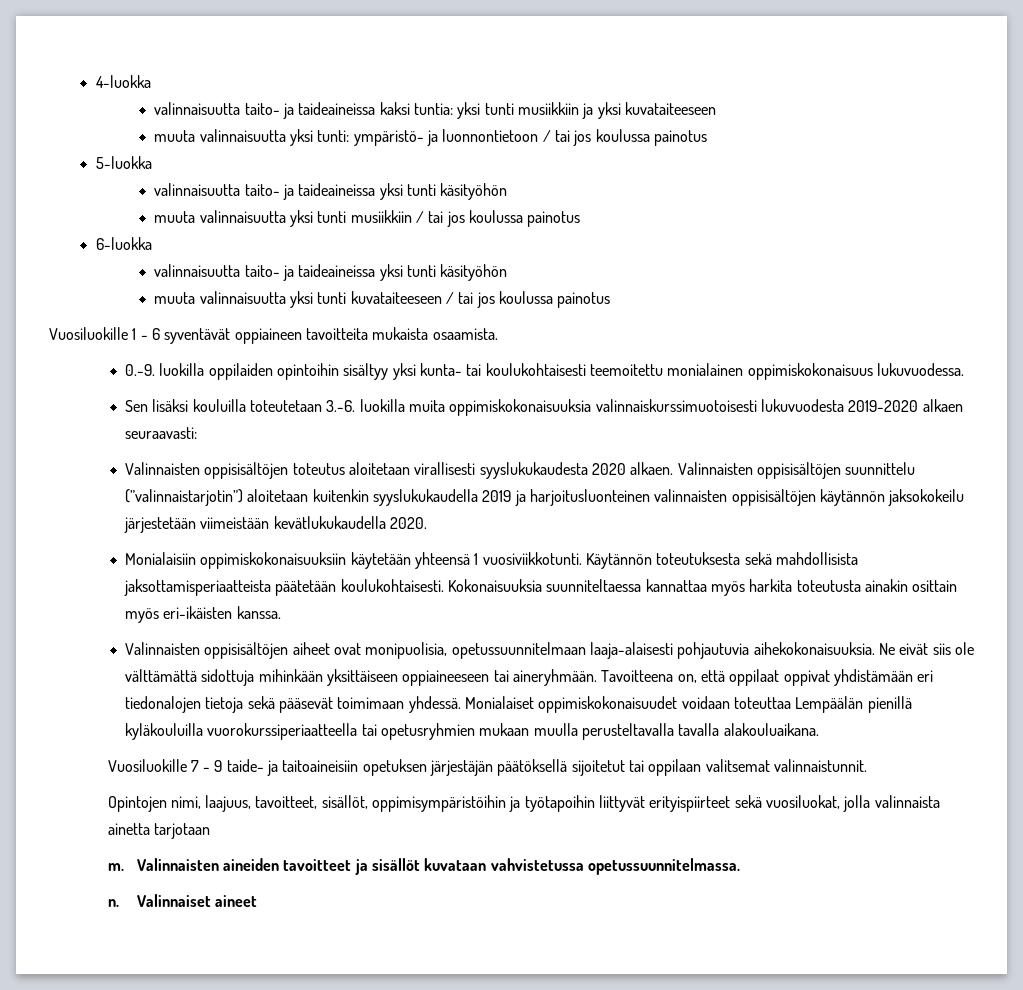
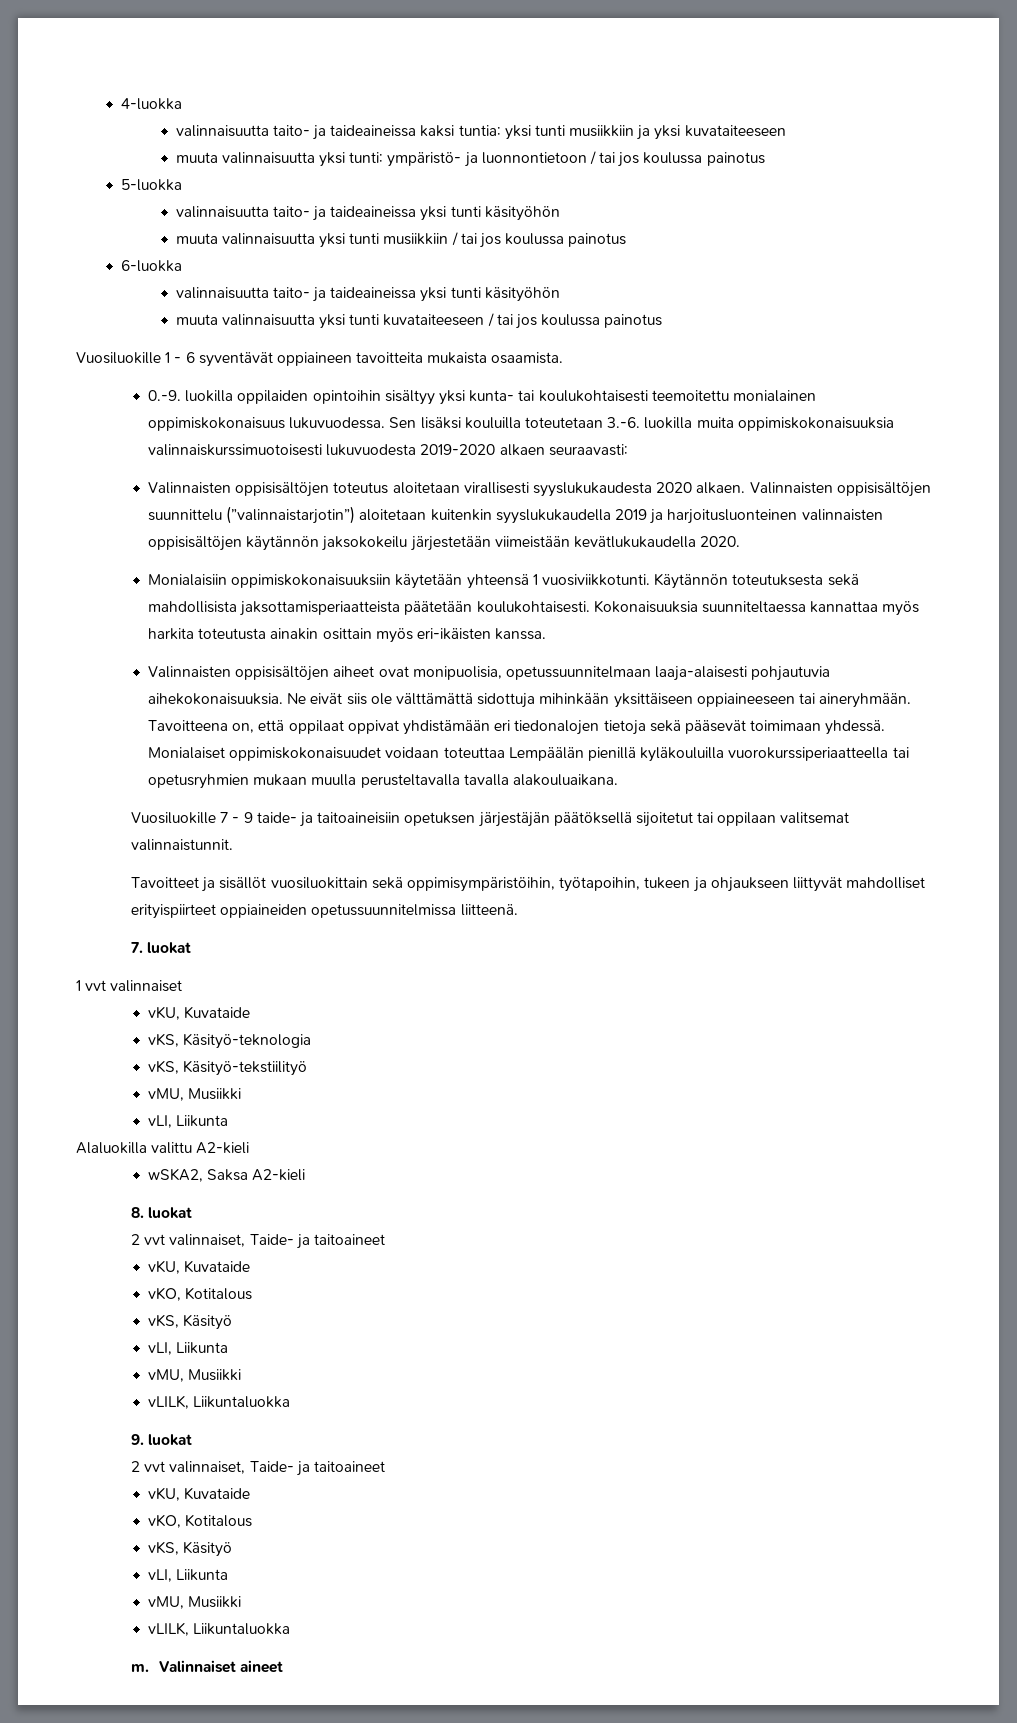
(964, 369) // -> (386, 423) none
[107,795,940,812] [107,823,210,839] [107,858,741,875] [107,899,119,907] Opintojen nimi, laajuus, tavoitteet, sisällöt, oppimisympäristöihin ja työtapoihin liittyvät erityispiirteet sekä vuosiluokat, jolla valinnaista ainetta tarjotaan // m. Valinnaisten aineiden tavoitteet ja sisällöt kuvataan vahvistetussa opetussuunnitelmassa. // n. -> [131,877,926,892] [131,904,518,919] [131,942,192,954] [76,980,183,992] [148,1006,251,1020] [148,1033,312,1049] [148,1060,308,1076] [148,1088,242,1101] [148,1115,229,1128] [76,1142,250,1154] [148,1168,306,1182] [131,1207,193,1219] [131,1234,385,1249] [148,1260,251,1274] [148,1287,253,1301] [148,1314,233,1330] [148,1342,229,1355] [148,1369,242,1382] [148,1395,291,1409] [131,1434,193,1446] [131,1461,385,1476] [148,1487,251,1501] [148,1514,253,1528] [148,1541,233,1557] [148,1569,229,1582] [148,1596,242,1609] [148,1622,291,1636] [131,1664,150,1672] Tavoitteet ja sisällöt vuosiluokittain sekä oppimisympäristöihin, työtapoihin, tukeen ja ohjaukseen liittyvät mahdolliset erityispiirteet oppiaineiden opetussuunnitelmissa liitteenä. // 7. luokat // 1 vvt valinnaiset // vKU, Kuvataide // vKS, Käsityö-teknologia // vKS, Käsityö-tekstiilityö // vMU, Musiikki // vLI, Liikunta // Alaluokilla valittu A2-kieli // wSKA2, Saksa A2-kieli // 8. luokat // 2 vvt valinnaiset, Taide- ja taitoaineet // vKU, Kuvataide // vKO, Kotitalous // vKS, Käsityö // vLI, Liikunta // vMU, Musiikki // vLILK, Liikuntaluokka // 9. luokat // 2 vvt valinnaiset, Taide- ja taitoaineet // vKU, Kuvataide // vKO, Kotitalous // vKS, Käsityö // vLI, Liikunta // vMU, Musiikki // vLILK, Liikuntaluokka // m.

